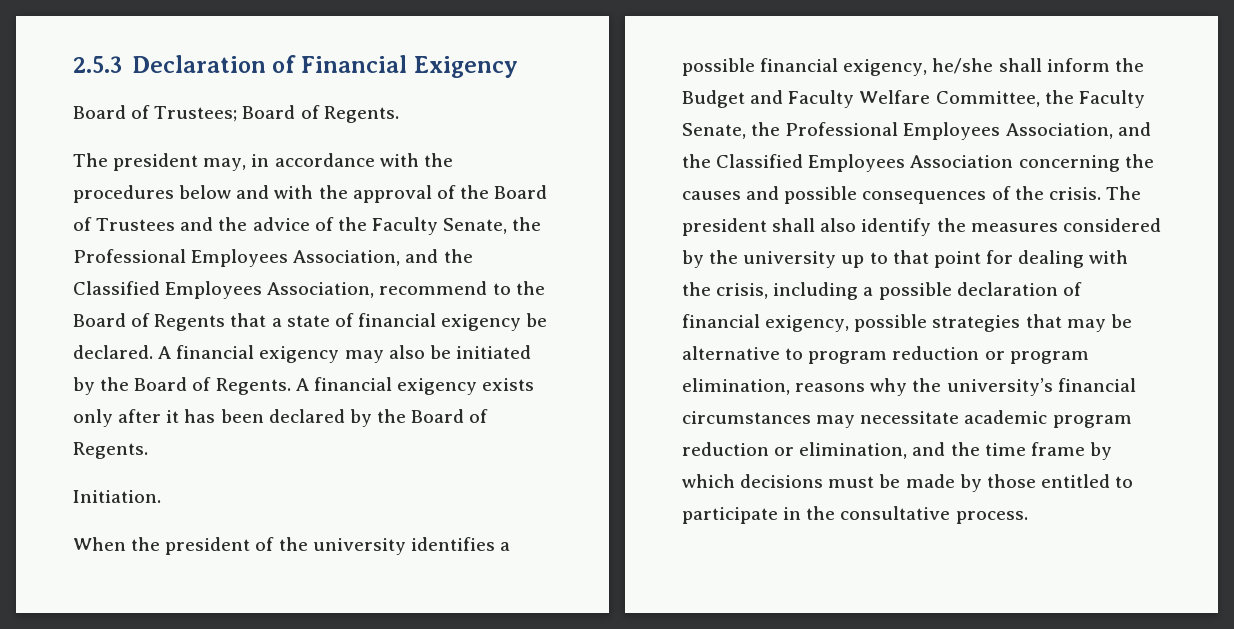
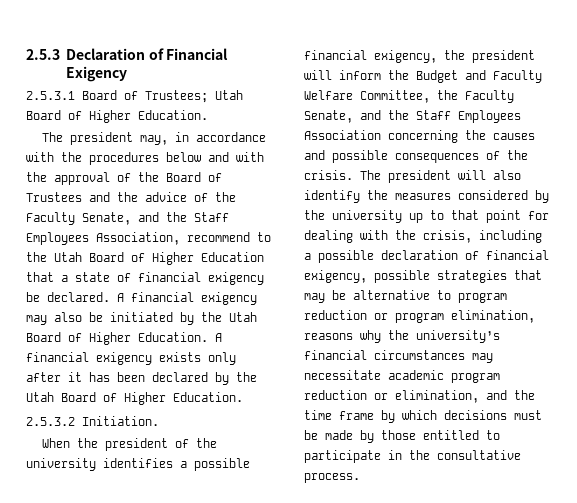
(518, 67) none -> [26,91,75,100] 2.5.3.1
[242,105,399,123] Board of Regents. -> [215,90,243,100] [26,110,208,123] Utah Board of Higher Education.
[512,217,542,231] [73,249,473,267] [73,281,160,295] the Professional Employees Association, and the Classified -> [138,212,229,222] and the Staff
[73,313,226,331] Board of Regents -> [54,252,264,265] Utah Board of Higher Education
[134,377,291,395] Board of Regents. -> [229,312,257,322] [26,332,208,345] Utah Board of Higher Education.
[411,409,489,423] [73,442,148,459] Board of Regents. // -> [26,392,243,405] [26,417,75,426] Utah Board of Higher Education. // 2.5.3.2
[932,58,1042,74] he/she shall -> [444,50,535,63] [304,70,332,80] the president will
[751,122,1151,140] [682,154,804,168] the Professional Employees Association, and the Classified -> [360,110,451,120] and the Staff
[772,218,816,232] shall -> [458,170,486,180] will

